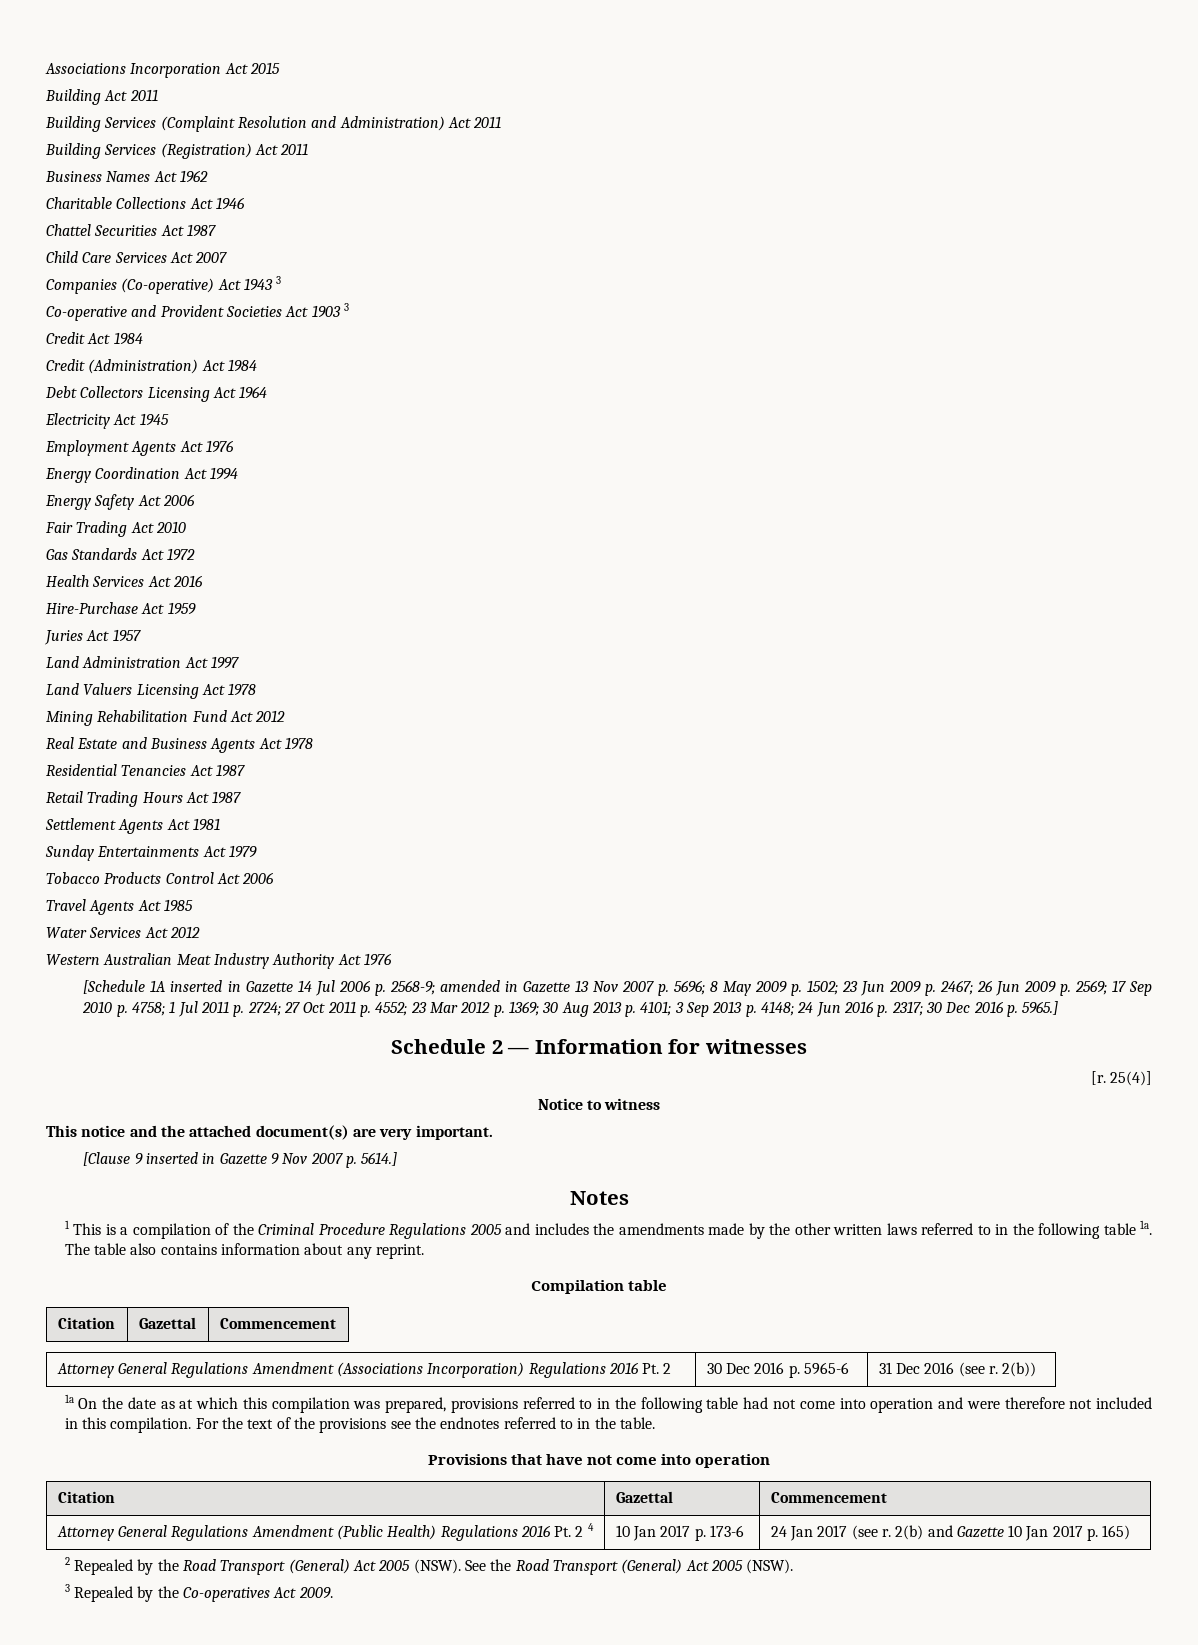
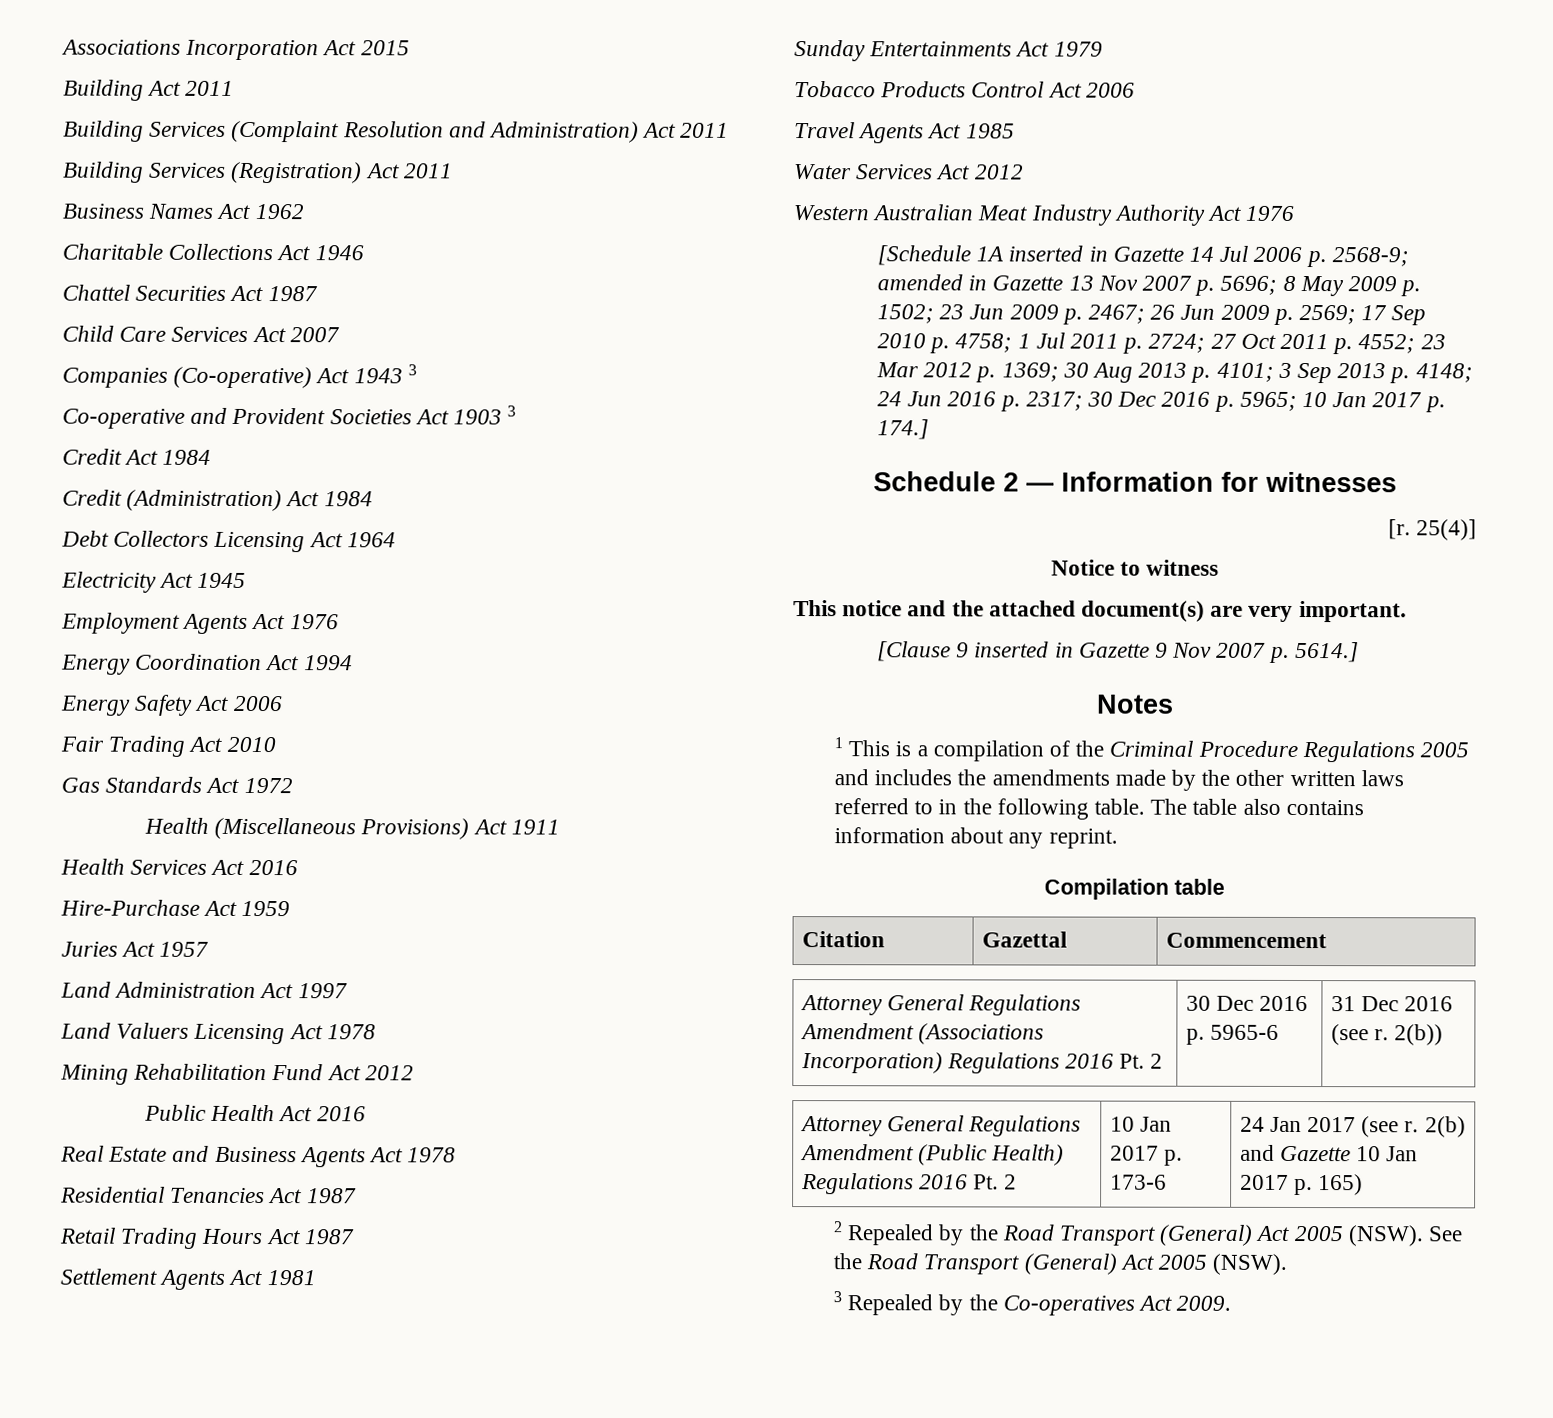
(195, 554) none -> [143,817,560,840] // Health (Miscellaneous Provisions) Act 1911
(286, 716) none -> [143,1104,366,1122] // Public Health Act 2016
[1022,1001,1059,1015] 5965.] -> [1239,391,1446,413] [876,419,929,440] 5965; 10 Jan 2017 p. 174.]
[1103,1220,1152,1235] table 1a. -> [1093,798,1145,815] table.
[64,1394,1152,1413] [64,1417,655,1433] [427,1454,771,1468] [57,1491,115,1503] [615,1491,673,1503] [770,1492,887,1503] // 1a On the date as at which this compilation was prepared, provisions referred to in the following table had not come into operation and were therefore not included in this compilation. For the text of the provisions see the endnotes referred to in the table. // Provisions that have not come into operation // Citation | Gazettal | Commencement -> (1444, 1035) none
[587,1523,594,1531] 4 -> (1018, 1182) none

